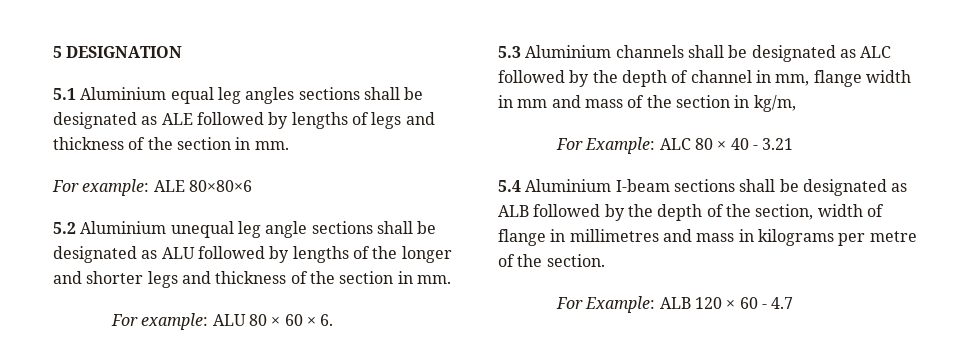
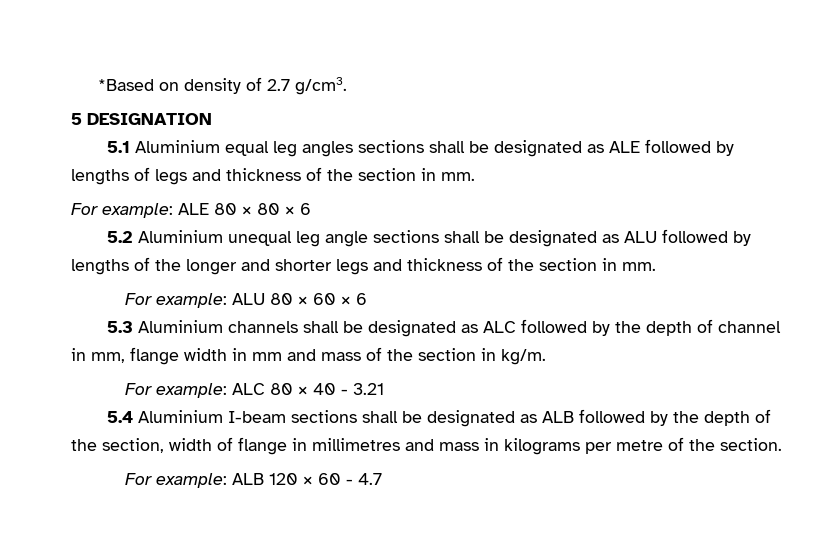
(53, 52) none -> [98,77,348,95] *Based on density of 2.7 g/cm3. //
[188,180,252,192] 80×80×6 -> [214,203,311,215] 80 × 80 × 6
[320,314,334,326] 6. -> [356,293,368,305] 6
[753,95,796,112] [556,137,656,154] kg/m, // For Example: -> [501,349,546,365] [125,383,228,398] kg/m. // For example:
[585,296,656,313] Example: -> [156,473,228,488] example:

